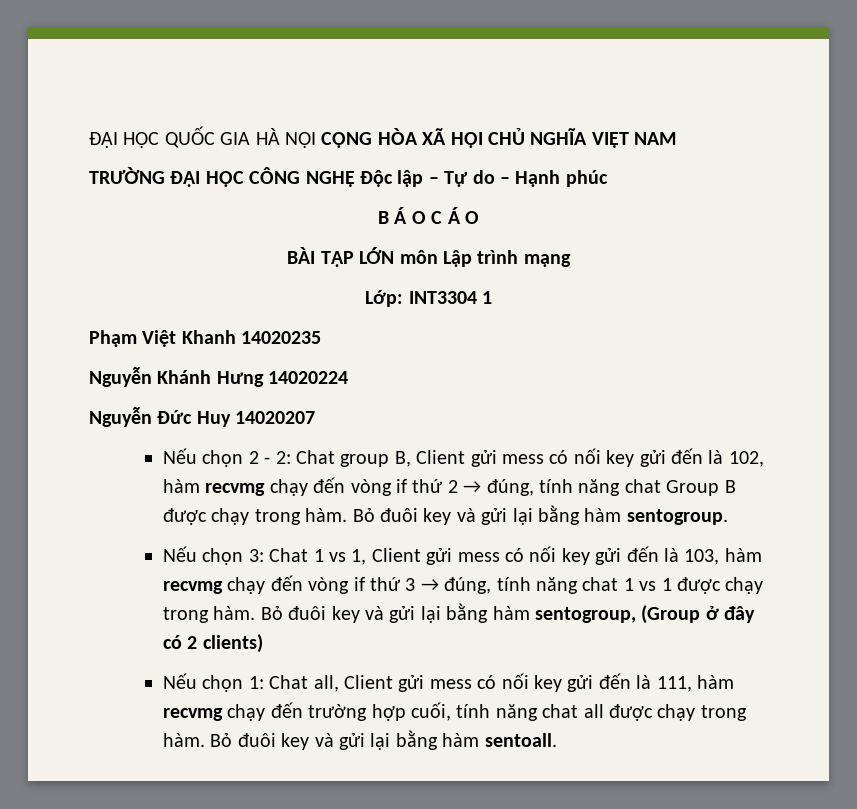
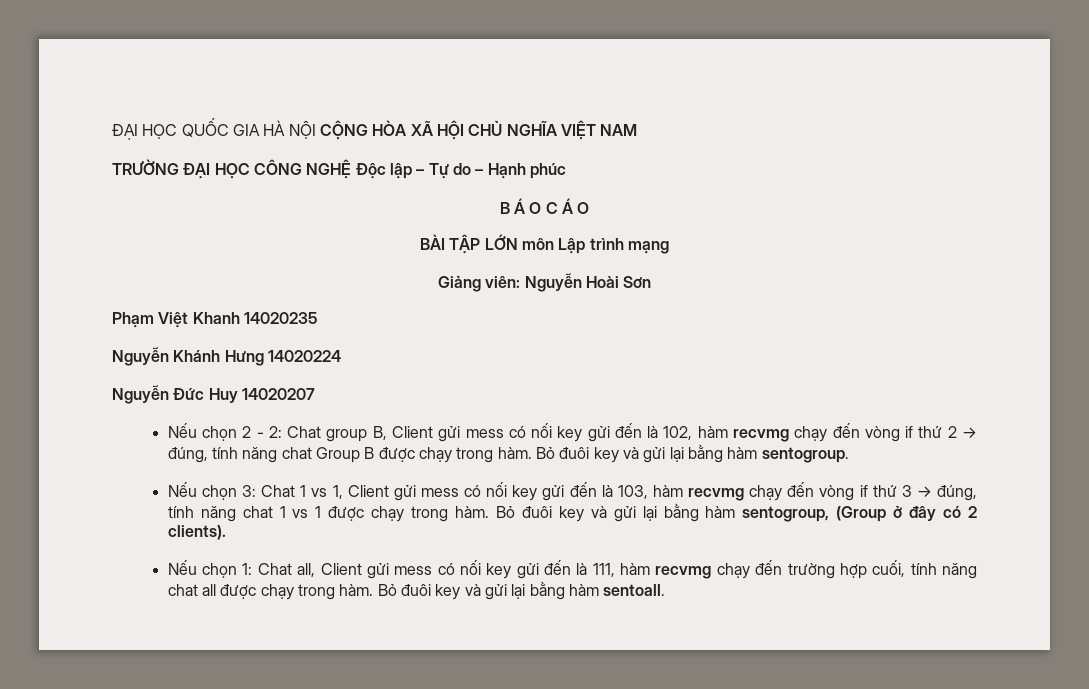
[365,290,492,307] Lớp: INT3304 1 -> [437,273,652,292] Giảng viên: Nguyễn Hoài Sơn
[202,634,263,653] clients) -> [167,525,226,540] clients).

